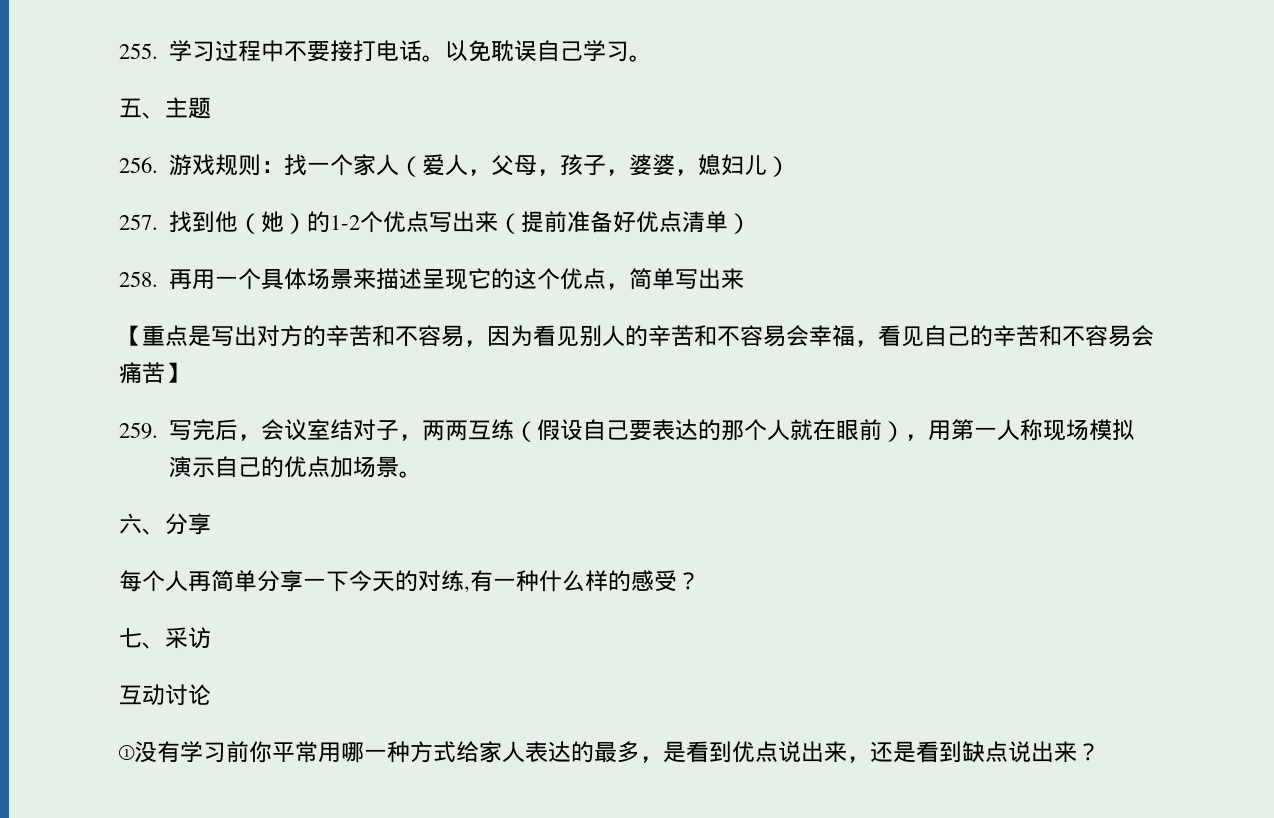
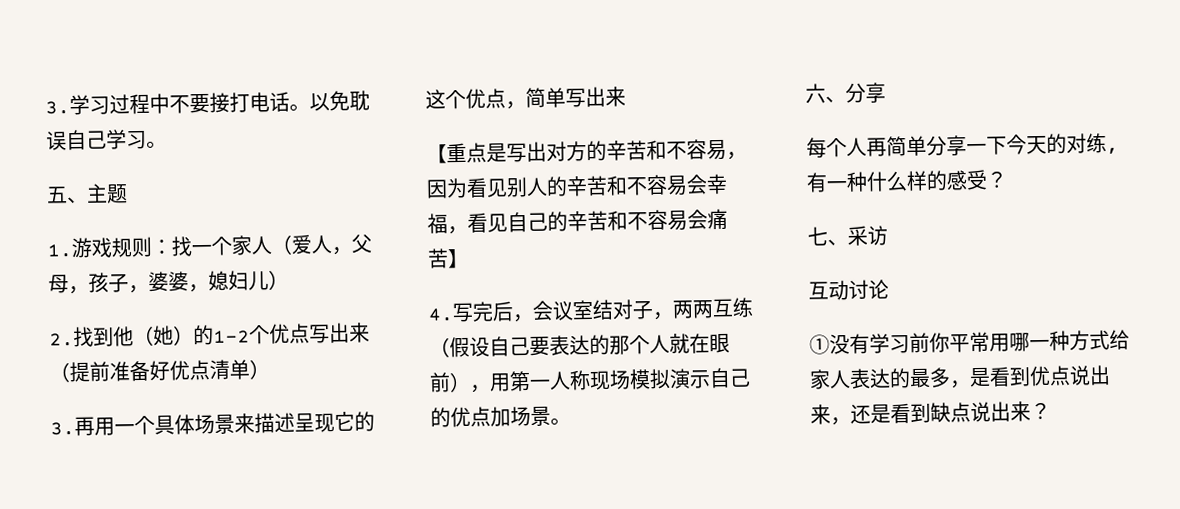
[119,43,158,59] 255. -> [45,101,70,115] 3.
[119,157,158,173] 256. -> [47,244,72,258] 1.
[119,214,158,230] 257. -> [49,333,74,347] 2.
[119,271,158,287] 258. -> [50,422,75,436] 3.
[119,422,158,439] 259. -> [428,308,454,322] 4.

